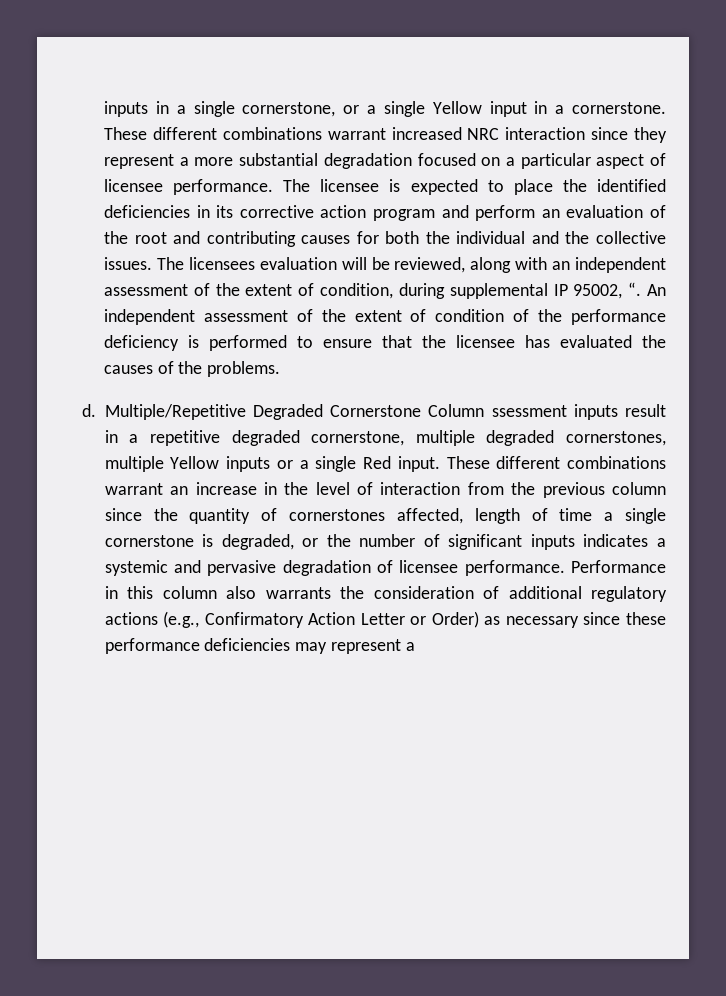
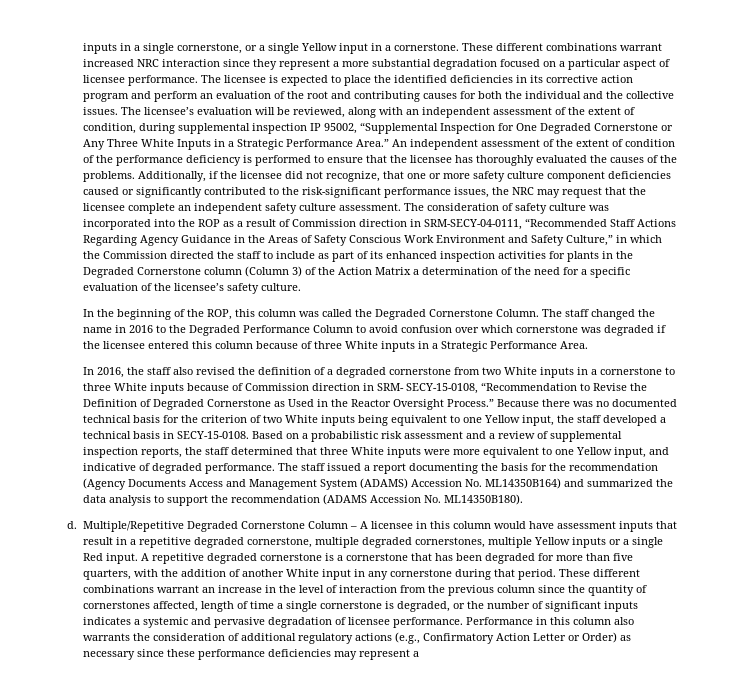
[188,257,255,270] licensees -> [144,107,195,115] licensee’s
(548, 291) none -> [252,123,308,134] inspection
[628,282,642,296] “. -> [360,122,674,134] [83,139,390,150] “Supplemental Inspection for One Degraded Cornerstone or Any Three White Inputs in a Strategic Performance Area.”
(551, 341) none -> [476,155,535,166] thoroughly
(281, 369) none -> [138,171,672,182] [83,187,647,198] [83,203,610,214] [83,218,677,230] [83,235,663,246] [83,251,634,262] [83,266,631,278] [83,283,302,294] [83,309,656,320] [83,325,667,336] [83,341,589,352] [83,367,676,378] [83,382,648,394] [83,399,678,410] [83,415,667,426] [83,431,623,442] [83,447,670,458] [83,463,659,474] [83,478,674,490] [83,494,524,506] Additionally, if the licensee did not recognize, that one or more safety culture component deficiencies caused or significantly contributed to the risk-significant performance issues, the NRC may request that the licensee complete an independent safety culture assessment. The consideration of safety culture was incorporated into the ROP as a result of Commission direction in SRM-SECY-04-0111, “Recommended Staff Actions Regarding Agency Guidance in the Areas of Safety Conscious Work Environment and Safety Culture,” in which the Commission directed the staff to include as part of its enhanced inspection activities for plants in the Degraded Cornerstone column (Column 3) of the Action Matrix a determination of the need for a specific evaluation of the licensee’s safety culture. // In the beginning of the ROP, this column was called the Degraded Cornerstone Column. The staff changed the name in 2016 to the Degraded Performance Column to avoid confusion over which cornerstone was degraded if the licensee entered this column because of three White inputs in a Strategic Performance Area. // In 2016, the staff also revised the definition of a degraded cornerstone from two White inputs in a cornerstone to three White inputs because of Commission direction in SRM- SECY-15-0108, “Recommendation to Revise the Definition of Degraded Cornerstone as Used in the Reactor Oversight Process.” Because there was no documented technical basis for the criterion of two White inputs being equivalent to one Yellow input, the staff developed a technical basis in SECY-15-0108. Based on a probabilistic risk assessment and a review of supplemental inspection reports, the staff determined that three White inputs were more equivalent to one Yellow input, and indicative of degraded performance. The staff issued a report documenting the basis for the recommendation (Agency Documents Access and Management System (ADAMS) Accession No. ML14350B164) and summarized the data analysis to support the recommendation (ADAMS Accession No. ML14350B180).
[491,404,618,420] ssessment inputs -> [350,521,678,532] – A licensee in this column would have assessment inputs that
(440, 464) none -> [141,553,634,564] [83,569,557,580] A repetitive degraded cornerstone is a cornerstone that has been degraded for more than five quarters, with the addition of another White input in any cornerstone during that period.

